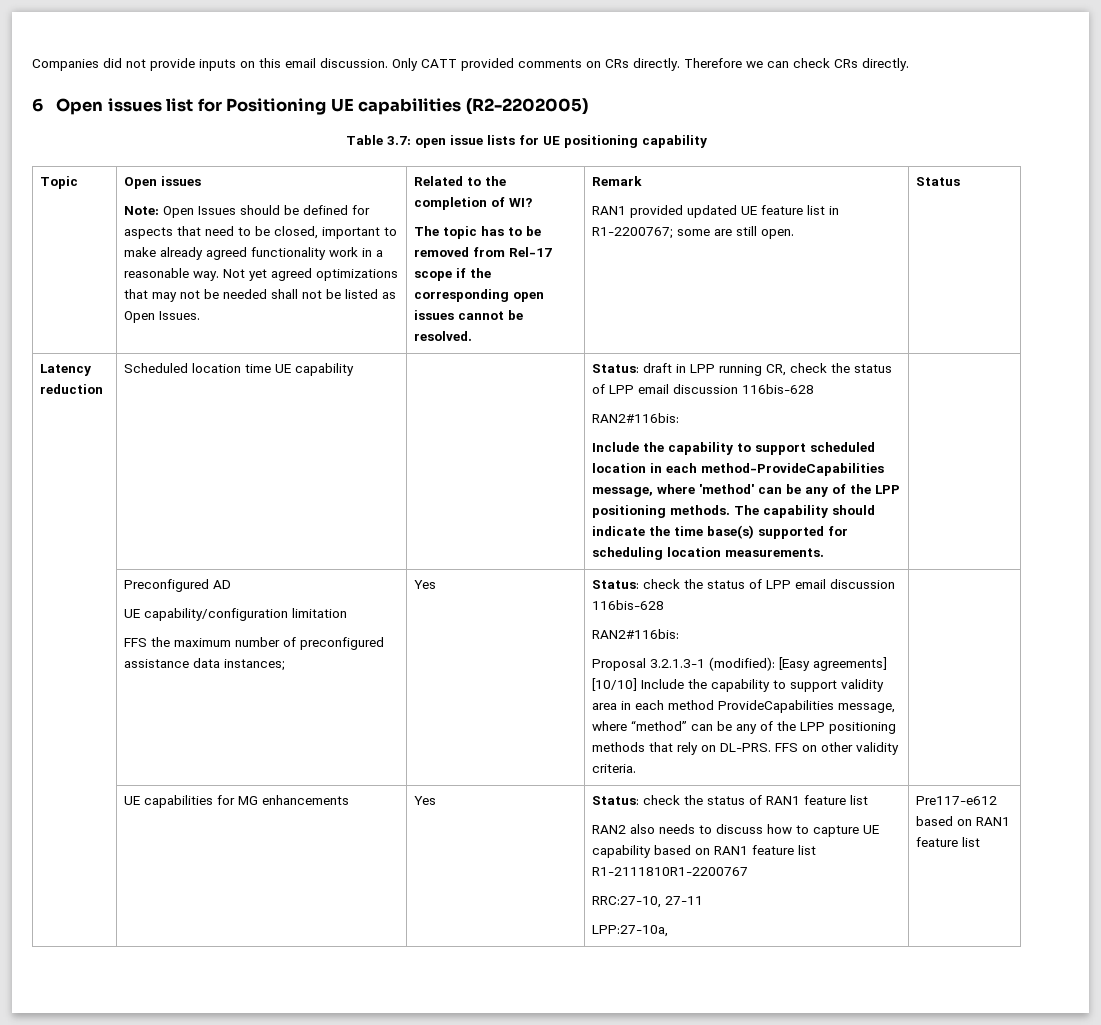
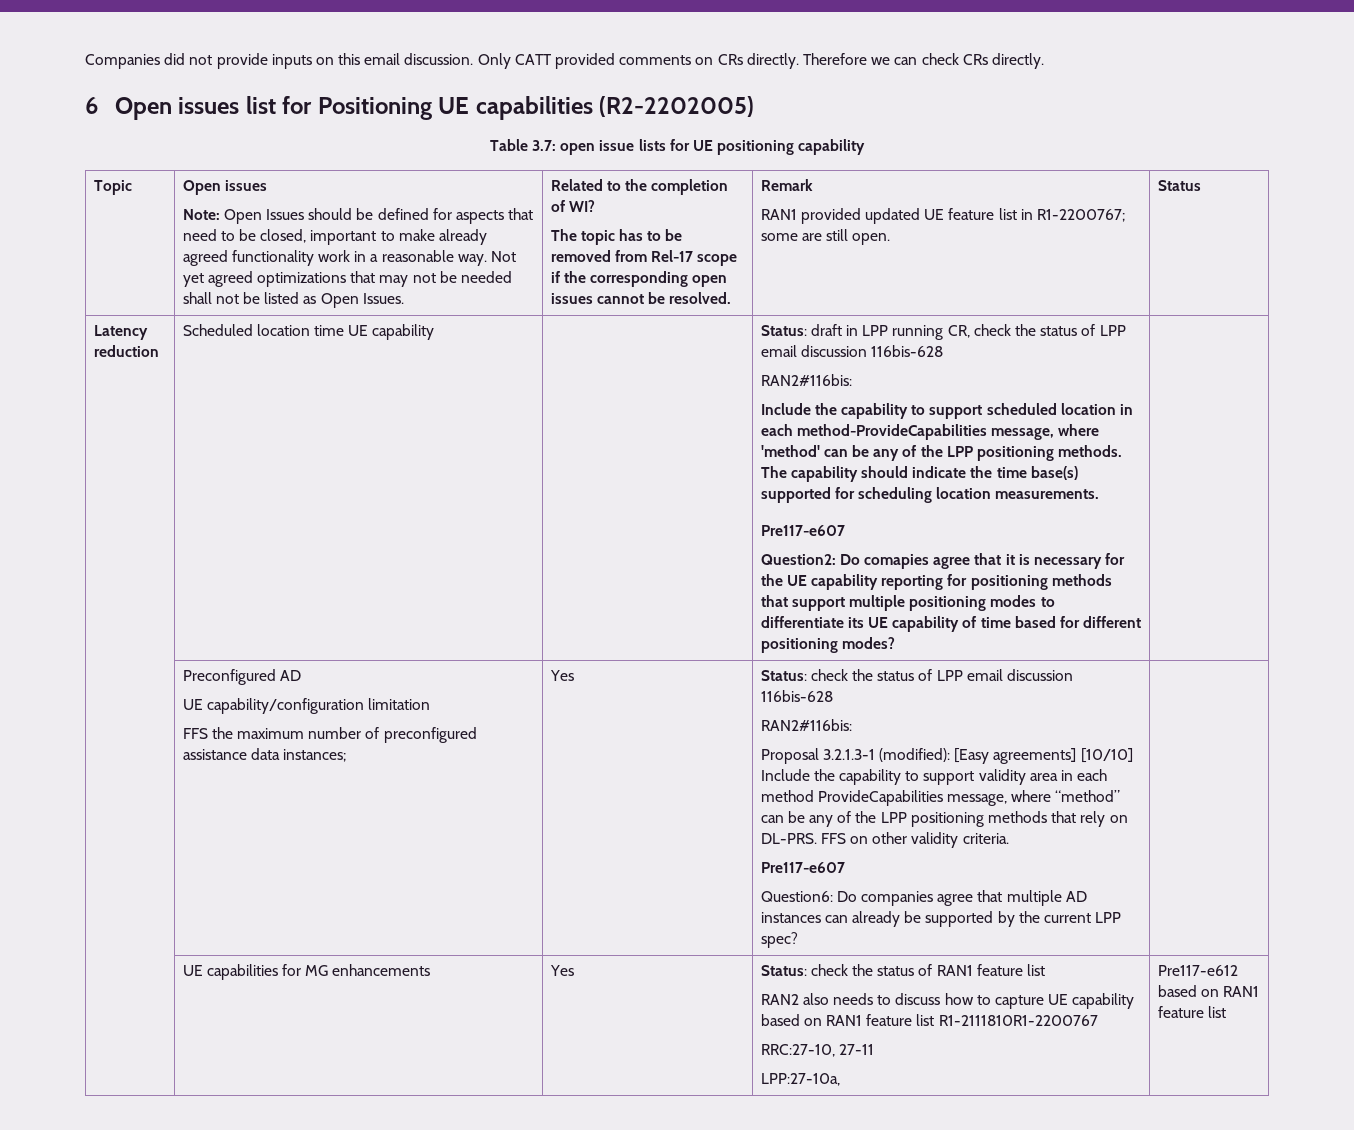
(825, 552) none -> [760,525,845,536] [760,553,1126,569] [760,574,1112,590] [760,595,1055,611] [760,616,1142,632] [760,637,895,653] // Pre117-e607 // Question2: Do comapies agree that it is necessary for the UE capability reporting for positioning methods that support multiple positioning modes to differentiate its UE capability of time based for different positioning modes?
(637, 768) none -> [760,862,845,873] [760,890,1087,906] [760,911,1122,927] [760,932,798,948] // Pre117-e607 // Question6: Do companies agree that multiple AD instances can already be supported by the current LPP spec?

